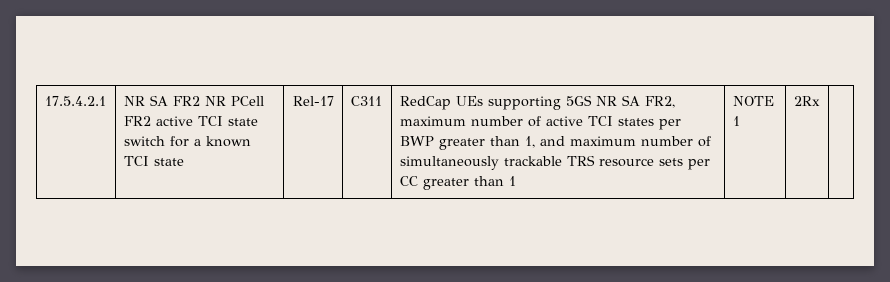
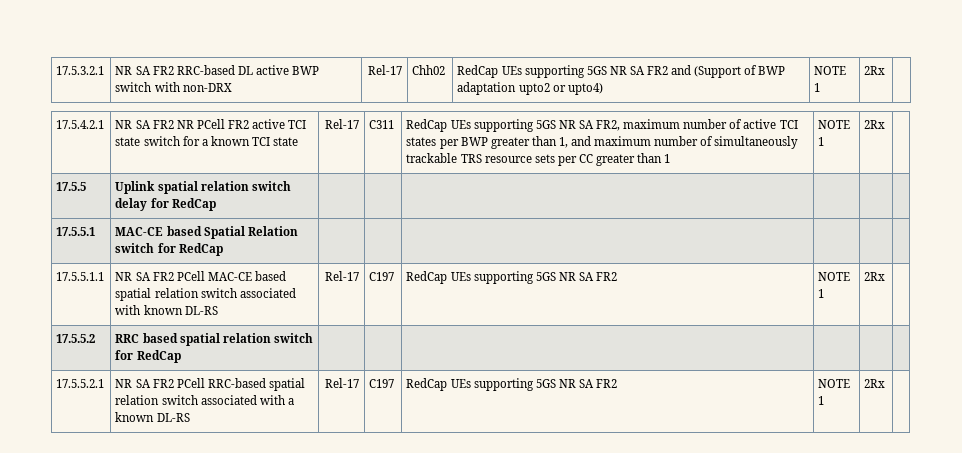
(44, 101) none -> [56,66,105,75] [115,65,320,75] [115,82,232,92] [367,65,402,75] [412,65,446,75] [457,65,786,78] [457,82,603,95] [814,66,847,75] [814,83,821,92] [864,66,886,75] 17.5.3.2.1 | NR SA FR2 RRC-based DL active BWP switch with non-DRX | Rel-17 | Chh02 | RedCap UEs supporting 5GS NR SA FR2 and (Support of BWP adaptation upto2 or upto4) | NOTE 1 | 2Rx | //
(820, 101) none -> [56,182,87,191] [115,181,291,194] [115,198,216,211] [56,227,96,236] [115,226,298,239] [115,243,223,256] [56,272,105,281] [115,271,286,281] [115,288,296,301] [115,305,218,315] [324,271,359,281] [369,272,395,281] [406,271,618,284] [818,272,851,281] [818,289,825,298] [864,272,886,281] [56,334,96,343] [115,333,313,346] [115,350,181,363] [56,379,105,388] [115,378,305,391] [115,395,294,405] [115,412,190,422] [324,378,359,388] [369,379,395,388] [406,378,618,391] [818,379,851,388] [818,396,825,405] [864,379,886,388] // 17.5.5 | Uplink spatial relation switch delay for RedCap | | | | | | // 17.5.5.1 | MAC-CE based Spatial Relation switch for RedCap | | | | | | // 17.5.5.1.1 | NR SA FR2 PCell MAC-CE based spatial relation switch associated with known DL-RS | Rel-17 | C197 | RedCap UEs supporting 5GS NR SA FR2 | NOTE 1 | 2Rx | // 17.5.5.2 | RRC based spatial relation switch for RedCap | | | | | | // 17.5.5.2.1 | NR SA FR2 PCell RRC-based spatial relation switch associated with a known DL-RS | Rel-17 | C197 | RedCap UEs supporting 5GS NR SA FR2 | NOTE 1 | 2Rx |

